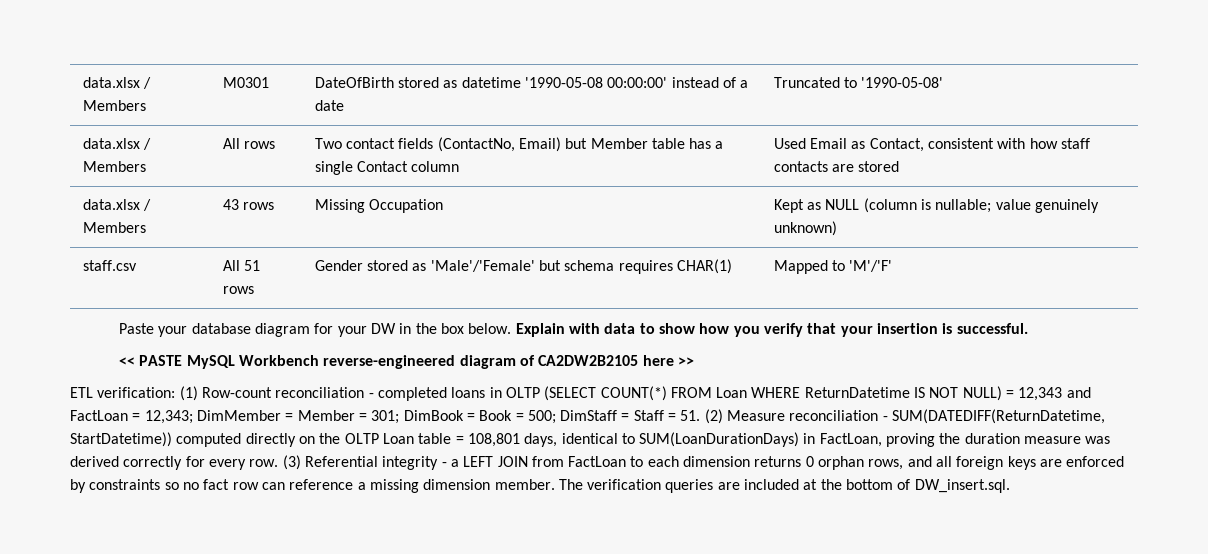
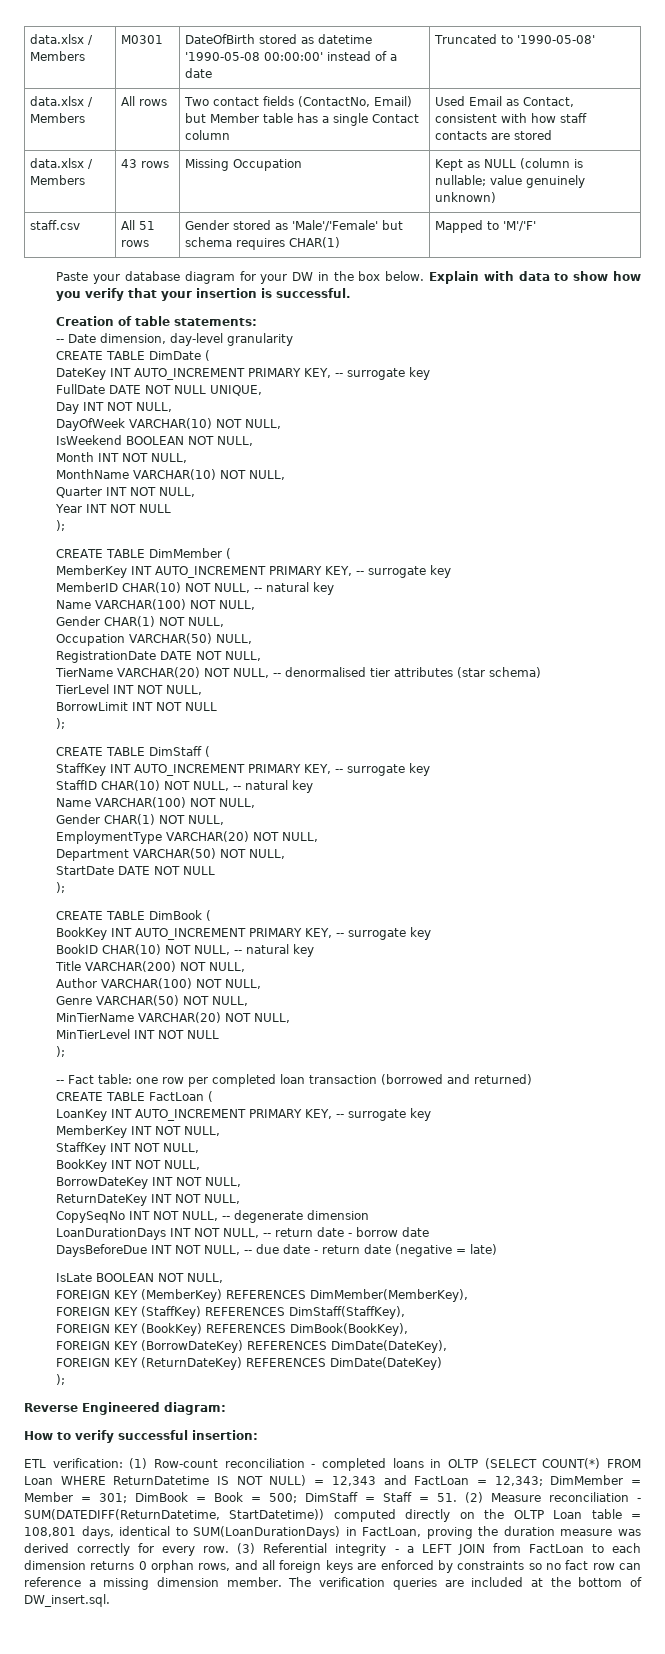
[119,355,695,369] << PASTE MySQL Workbench reverse-engineered diagram of CA2DW2B2105 here >> -> [56,316,258,326] [56,333,294,346] [56,350,211,361] [56,367,431,380] [56,384,263,396] [56,402,173,414] [56,418,282,431] [56,435,254,446] [56,452,188,463] [56,469,286,480] [56,487,196,498] [55,504,172,513] [56,520,66,531] [56,548,232,559] [56,565,452,578] [56,582,335,595] [56,599,256,610] [56,616,225,627] [56,633,253,646] [56,651,262,663] [55,667,542,678] [55,684,203,695] [56,702,218,711] [56,718,66,729] [56,746,211,757] [56,763,431,776] [56,780,314,793] [56,797,256,808] [56,814,225,825] [56,831,319,844] [56,848,286,861] [56,866,216,875] [56,882,66,893] [56,910,212,921] [56,927,432,940] [56,944,315,957] [55,961,246,972] [56,978,262,989] [56,995,249,1006] [56,1012,291,1023] [56,1029,220,1039] [56,1046,66,1057] [56,1074,533,1087] [56,1091,214,1102] [56,1108,432,1121] [56,1125,221,1138] [56,1142,200,1155] [56,1159,201,1172] [56,1177,242,1189] [56,1194,241,1206] [56,1210,370,1223] [56,1227,430,1240] [56,1244,498,1257] [56,1273,224,1283] [56,1289,469,1302] [56,1306,406,1319] [56,1323,409,1336] [56,1340,448,1353] [56,1357,443,1370] [56,1374,66,1385] [24,1402,226,1415] [24,1430,258,1443] Creation of table statements: // -- Date dimension, day-level granularity // CREATE TABLE DimDate ( // DateKey INT AUTO_INCREMENT PRIMARY KEY, -- surrogate key // FullDate DATE NOT NULL UNIQUE, // Day INT NOT NULL, // DayOfWeek VARCHAR(10) NOT NULL, // IsWeekend BOOLEAN NOT NULL, // Month INT NOT NULL, // MonthName VARCHAR(10) NOT NULL, // Quarter INT NOT NULL, // Year INT NOT NULL // ); // CREATE TABLE DimMember ( // MemberKey INT AUTO_INCREMENT PRIMARY KEY, -- surrogate key // MemberID CHAR(10) NOT NULL, -- natural key // Name VARCHAR(100) NOT NULL, // Gender CHAR(1) NOT NULL, // Occupation VARCHAR(50) NULL, // RegistrationDate DATE NOT NULL, // TierName VARCHAR(20) NOT NULL, -- denormalised tier attributes (star schema) // TierLevel INT NOT NULL, // BorrowLimit INT NOT NULL // ); // CREATE TABLE DimStaff ( // StaffKey INT AUTO_INCREMENT PRIMARY KEY, -- surrogate key // StaffID CHAR(10) NOT NULL, -- natural key // Name VARCHAR(100) NOT NULL, // Gender CHAR(1) NOT NULL, // EmploymentType VARCHAR(20) NOT NULL, // Department VARCHAR(50) NOT NULL, // StartDate DATE NOT NULL // ); // CREATE TABLE DimBook ( // BookKey INT AUTO_INCREMENT PRIMARY KEY, -- surrogate key // BookID CHAR(10) NOT NULL, -- natural key // Title VARCHAR(200) NOT NULL, // Author VARCHAR(100) NOT NULL, // Genre VARCHAR(50) NOT NULL, // MinTierName VARCHAR(20) NOT NULL, // MinTierLevel INT NOT NULL // ); // -- Fact table: one row per completed loan transaction (borrowed and returned) // CREATE TABLE FactLoan ( // LoanKey INT AUTO_INCREMENT PRIMARY KEY, -- surrogate key // MemberKey INT NOT NULL, // StaffKey INT NOT NULL, // BookKey INT NOT NULL, // BorrowDateKey INT NOT NULL, // ReturnDateKey INT NOT NULL, // CopySeqNo INT NOT NULL, -- degenerate dimension // LoanDurationDays INT NOT NULL, -- return date - borrow date // DaysBeforeDue INT NOT NULL, -- due date - return date (negative = late) // IsLate BOOLEAN NOT NULL, // FOREIGN KEY (MemberKey) REFERENCES DimMember(MemberKey), // FOREIGN KEY (StaffKey) REFERENCES DimStaff(StaffKey), // FOREIGN KEY (BookKey) REFERENCES DimBook(BookKey), // FOREIGN KEY (BorrowDateKey) REFERENCES DimDate(DateKey), // FOREIGN KEY (ReturnDateKey) REFERENCES DimDate(DateKey) // ); // Reverse Engineered diagram: // How to verify successful insertion:

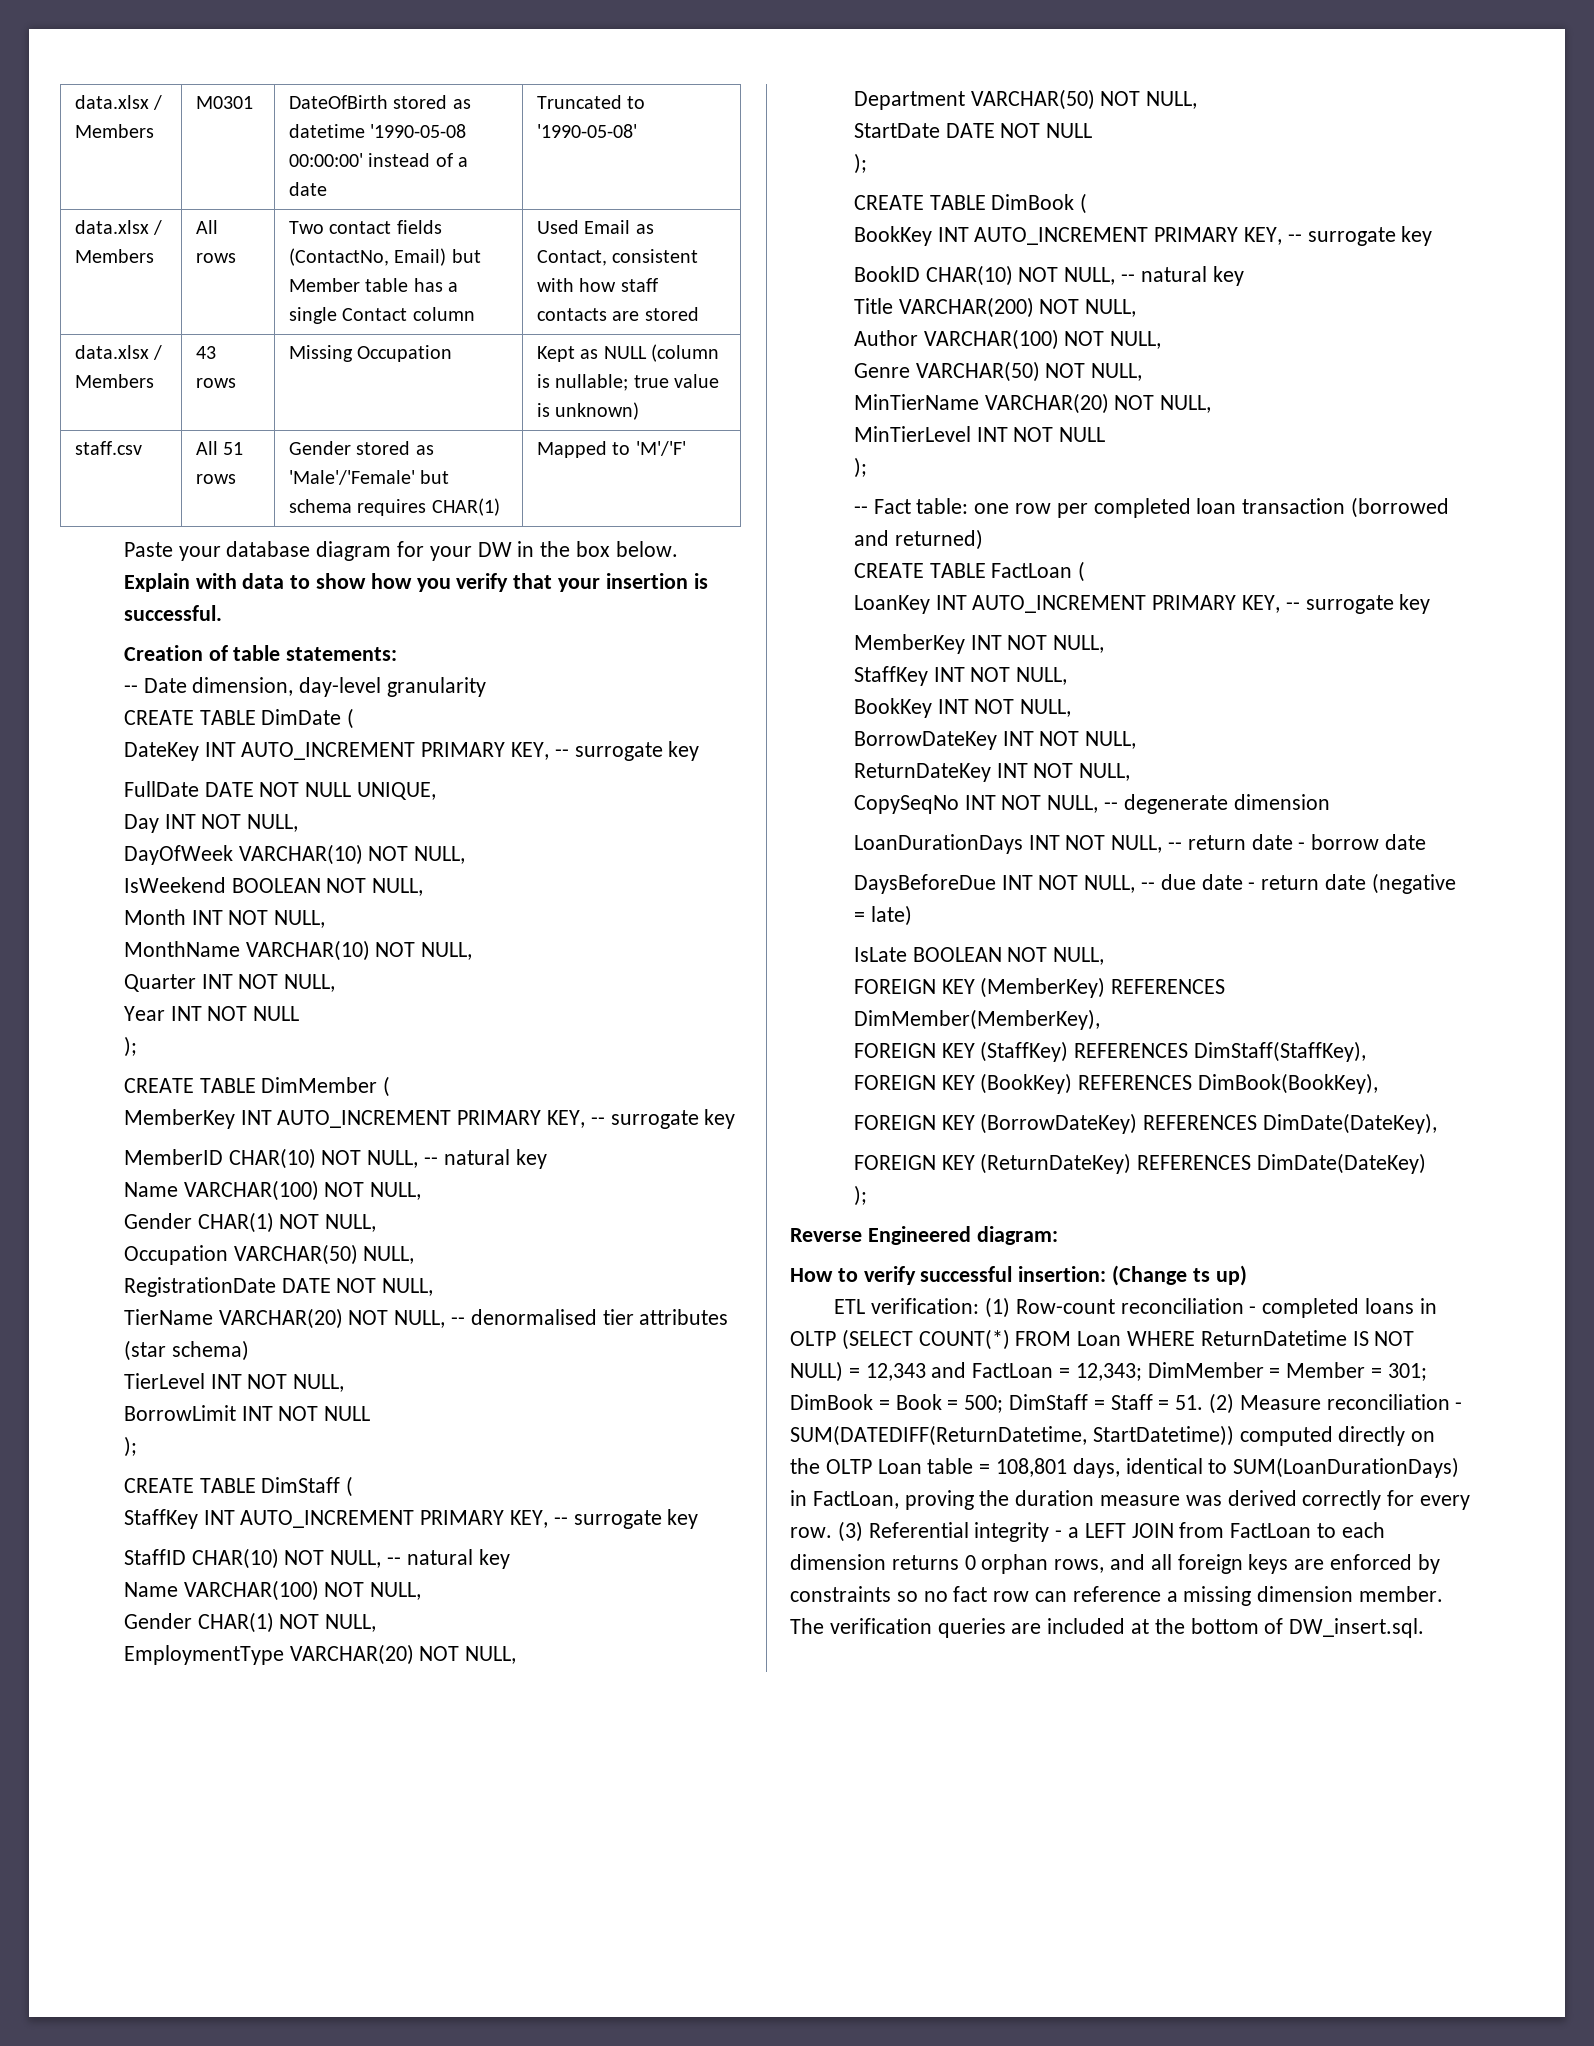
[490,175,586,188] value genuinely -> [633,374,719,388] [537,403,551,417] true value is
(258, 1435) none -> [1112,1265,1247,1286] (Change ts up)

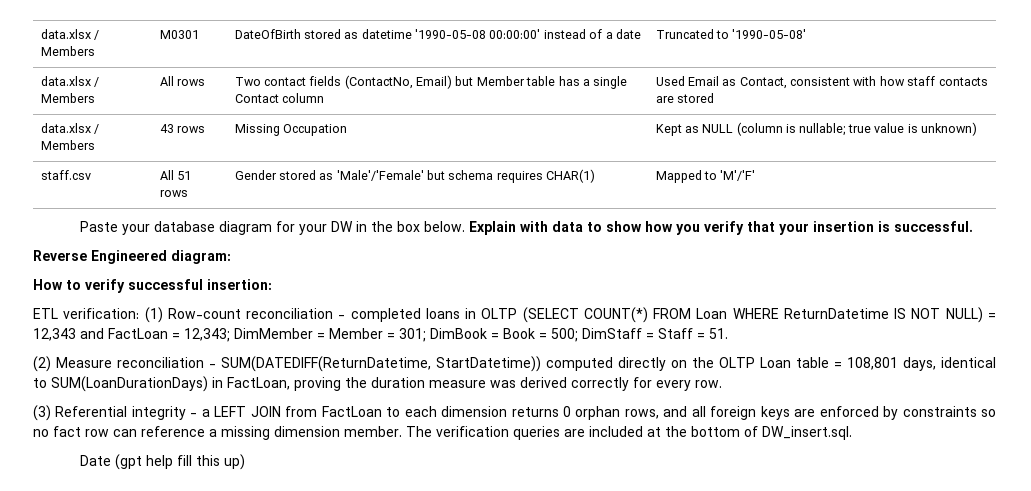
[123,645,398,661] [123,677,486,697] [123,708,355,729] [123,741,700,761] [123,781,436,800] [123,814,299,833] [123,844,466,865] [123,877,424,896] [123,909,326,928] [123,940,473,961] [123,974,336,992] [123,1006,300,1021] [123,1036,137,1057] [123,1076,391,1097] [123,1109,736,1129] [123,1148,547,1169] [123,1180,422,1201] [123,1212,377,1233] [123,1244,415,1265] [123,1277,434,1297] [123,1308,729,1329] [123,1340,249,1361] [123,1373,345,1392] [123,1405,371,1421] [123,1436,137,1457] [123,1476,354,1497] [123,1509,699,1529] [123,1548,510,1569] [123,1580,422,1601] [123,1612,377,1633] [123,1644,517,1665] [853,89,1198,110] [853,123,1093,138] [853,153,867,174] [853,193,1088,214] [853,226,1433,246] [853,265,1244,286] [853,297,1137,318] [853,329,1162,350] [853,361,1143,382] [853,393,1212,414] [853,426,1106,442] [853,457,867,478] [853,497,1449,518] [853,529,983,550] [853,561,1086,582] [853,594,1431,614] [853,634,1105,654] [853,666,1068,686] [853,698,1072,718] [853,731,1137,750] [853,763,1131,782] [853,794,1330,814] [853,834,1426,854] [853,873,1456,894] [853,905,912,926] [853,947,1105,965] [853,977,1226,998] [853,1009,1100,1030] [853,1041,1366,1062] [853,1073,1378,1094] [853,1113,1437,1134] [853,1153,1426,1174] [853,1185,867,1206] // Creation of table statements: // -- Date dimension, day-level granularity // CREATE TABLE DimDate ( // DateKey INT AUTO_INCREMENT PRIMARY KEY, -- surrogate key // FullDate DATE NOT NULL UNIQUE, // Day INT NOT NULL, // DayOfWeek VARCHAR(10) NOT NULL, // IsWeekend BOOLEAN NOT NULL, // Month INT NOT NULL, // MonthName VARCHAR(10) NOT NULL, // Quarter INT NOT NULL, // Year INT NOT NULL // ); // CREATE TABLE DimMember ( // MemberKey INT AUTO_INCREMENT PRIMARY KEY, -- surrogate key // MemberID CHAR(10) NOT NULL, -- natural key // Name VARCHAR(100) NOT NULL, // Gender CHAR(1) NOT NULL, // Occupation VARCHAR(50) NULL, // RegistrationDate DATE NOT NULL, // TierName VARCHAR(20) NOT NULL, -- denormalised tier attributes (star schema) // TierLevel INT NOT NULL, // BorrowLimit INT NOT NULL // ); // CREATE TABLE DimStaff ( // StaffKey INT AUTO_INCREMENT PRIMARY KEY, -- surrogate key // StaffID CHAR(10) NOT NULL, -- natural key // Name VARCHAR(100) NOT NULL, // Gender CHAR(1) NOT NULL, // EmploymentType VARCHAR(20) NOT NULL, // Department VARCHAR(50) NOT NULL, // StartDate DATE NOT NULL // ); // CREATE TABLE DimBook ( // BookKey INT AUTO_INCREMENT PRIMARY KEY, -- surrogate key // BookID CHAR(10) NOT NULL, -- natural key // Title VARCHAR(200) NOT NULL, // Author VARCHAR(100) NOT NULL, // Genre VARCHAR(50) NOT NULL, // MinTierName VARCHAR(20) NOT NULL, // MinTierLevel INT NOT NULL // ); // -- Fact table: one row per completed loan transaction (borrowed and returned) // CREATE TABLE FactLoan ( // LoanKey INT AUTO_INCREMENT PRIMARY KEY, -- surrogate key // MemberKey INT NOT NULL, // StaffKey INT NOT NULL, // BookKey INT NOT NULL, // BorrowDateKey INT NOT NULL, // ReturnDateKey INT NOT NULL, // CopySeqNo INT NOT NULL, -- degenerate dimension // LoanDurationDays INT NOT NULL, -- return date - borrow date // DaysBeforeDue INT NOT NULL, -- due date - return date (negative = late) // IsLate BOOLEAN NOT NULL, // FOREIGN KEY (MemberKey) REFERENCES DimMember(MemberKey), // FOREIGN KEY (StaffKey) REFERENCES DimStaff(StaffKey), // FOREIGN KEY (BookKey) REFERENCES DimBook(BookKey), // FOREIGN KEY (BorrowDateKey) REFERENCES DimDate(DateKey), // FOREIGN KEY (ReturnDateKey) REFERENCES DimDate(DateKey) // ); -> (974, 226) none
[1112,1265,1247,1286] (Change ts up) -> (272, 284) none
(1204, 1402) none -> (728, 333) //
(832, 1532) none -> (722, 384) //
(1425, 1628) none -> [80,454,246,470] // Date (gpt help fill this up)

